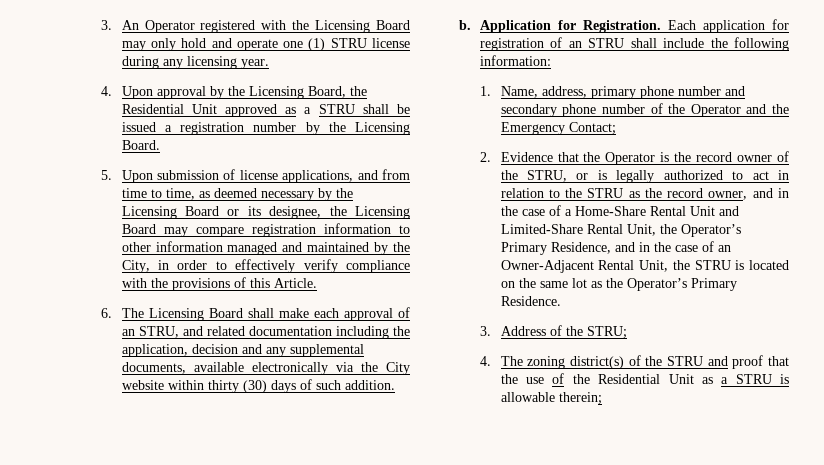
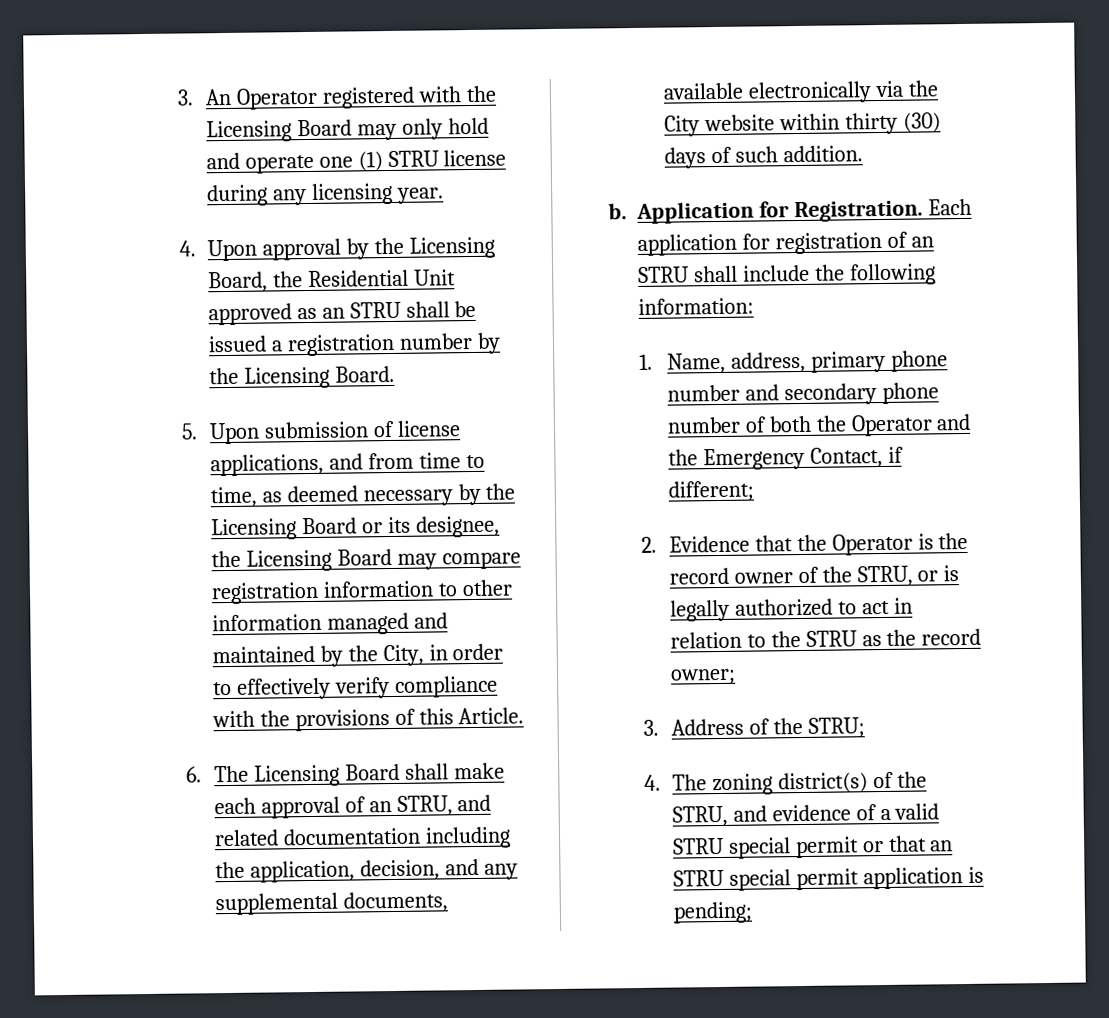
[304,107,312,114] a -> [321,307,345,319] an
[191,344,238,354] decision -> [359,859,440,881] decision,
(663, 108) none -> [768,415,812,433] both
[568,122,616,135] Contact; -> [809,446,904,468] [667,480,754,502] Contact, if different;
[708,188,789,200] [500,205,739,216] [500,224,741,237] [500,241,731,255] [500,260,789,273] [500,278,737,291] [500,296,561,306] owner, and in the case of a Home-Share Rental Unit and Limited-Share Rental Unit, the Operator’s Primary Residence, and in the case of an Owner-Adjacent Rental Unit, the STRU is located on the same lot as the Operator’s Primary Residence. -> [669,668,736,685] owner;
[666,355,789,369] [500,373,789,384] [500,392,602,405] STRU and proof that the use of the Residential Unit as a STRU is allowable therein; -> [671,803,940,827] [672,835,954,859] [672,866,984,891] [672,901,753,924] STRU, and evidence of a valid STRU special permit or that an STRU special permit application is pending;

